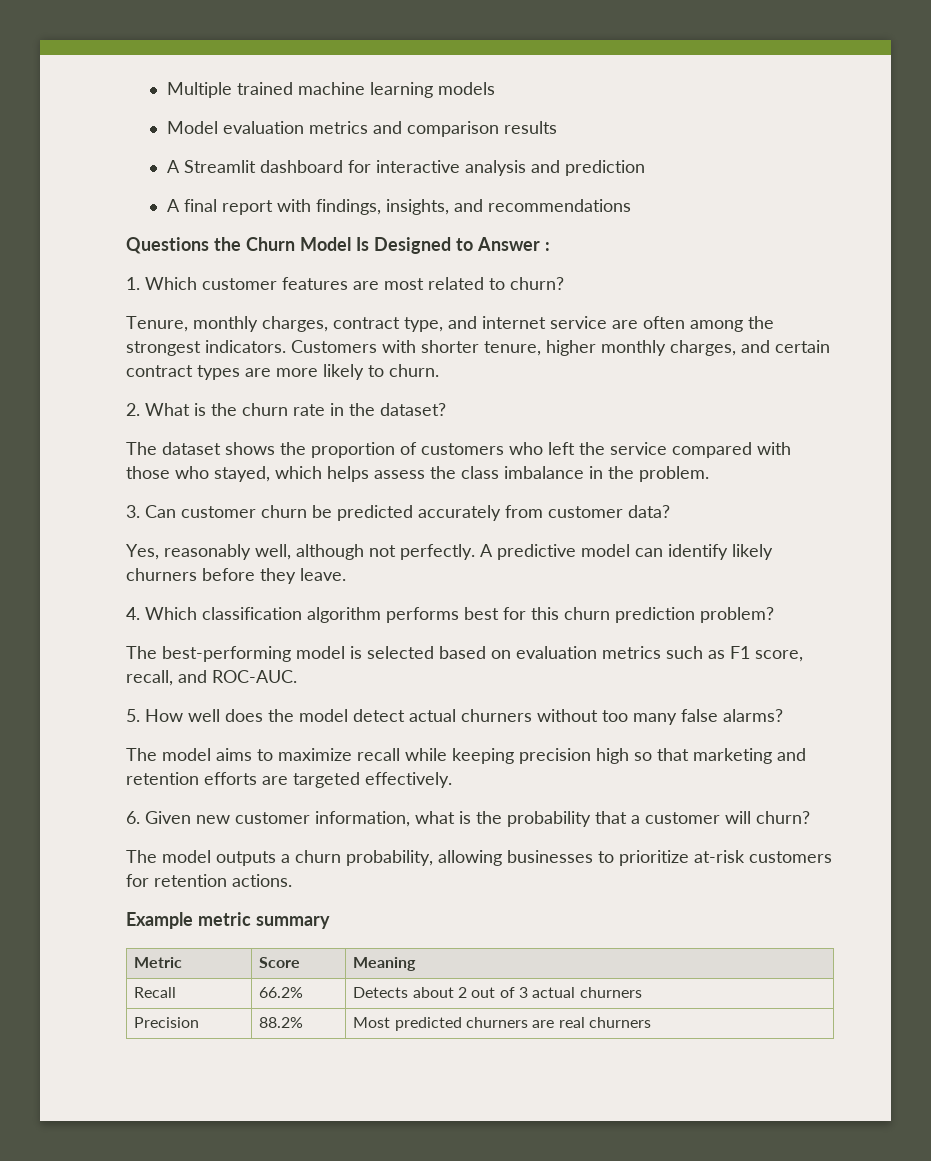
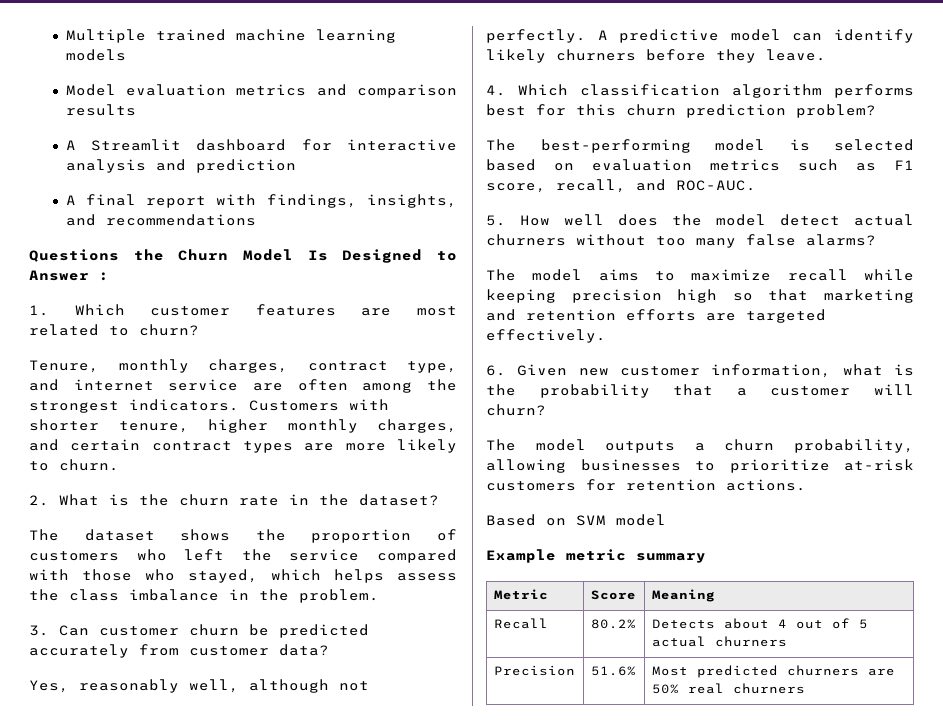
(292, 880) none -> [486,514,666,526] // Based on SVM model
[259,987,304,998] 66.2% -> [590,619,636,629] 80.2%
[458,987,468,998] 2 -> [777,619,787,628] 4
[518,987,528,998] 3 -> [858,619,868,629] 5
[259,1017,304,1028] 88.2% -> [590,666,636,676] 51.6%
(555, 1024) none -> [651,684,679,694] 50%

